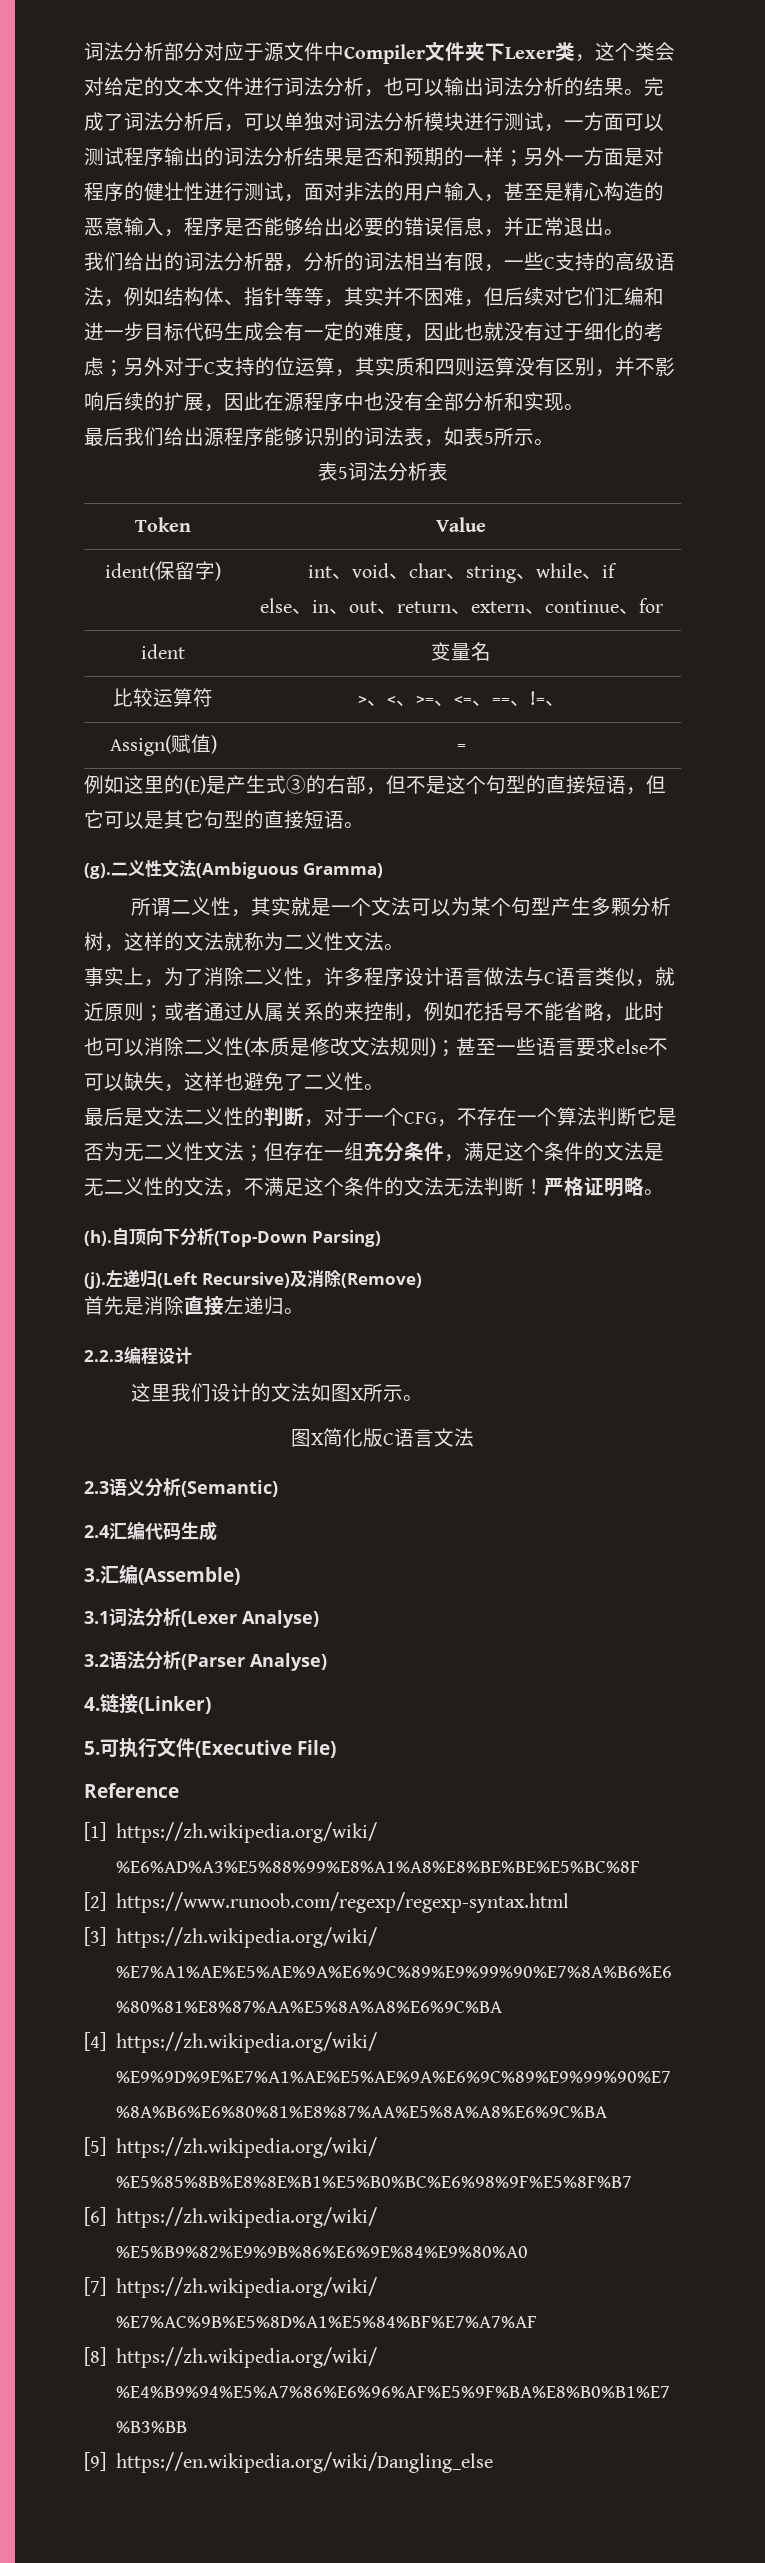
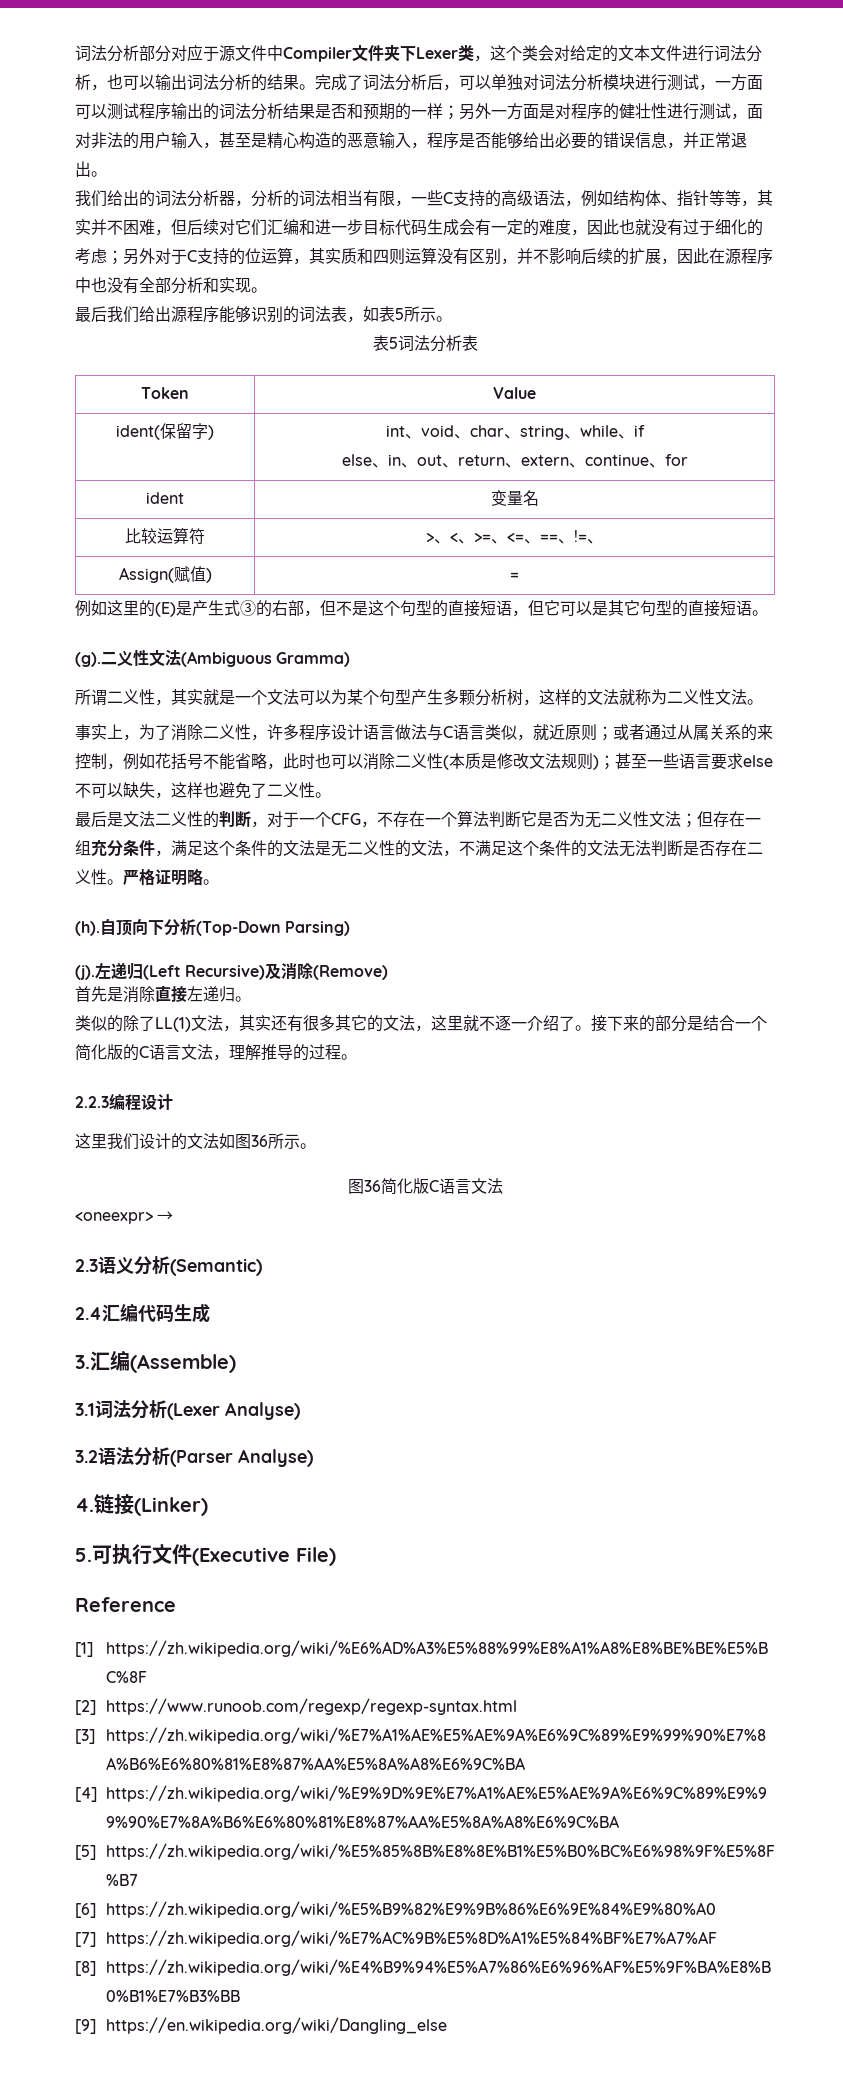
[524,1179,544,1194] ！ -> [683,840,763,856] [75,869,123,885] 是否存在二义性。
(304, 1311) none -> [75,1015,767,1032] [75,1044,357,1061] // 类似的除了LL(1)文法，其实还有很多其它的文法，这里就不逐一介绍了。接下来的部分是结合一个简化版的C语言文法，理解推导的过程。
[351,1388,365,1400] X -> [251,1135,268,1147] 36
[311,1433,324,1445] X -> [363,1180,381,1192] 36
(474, 1437) none -> [75,1211,174,1224] // <oneexpr> →

